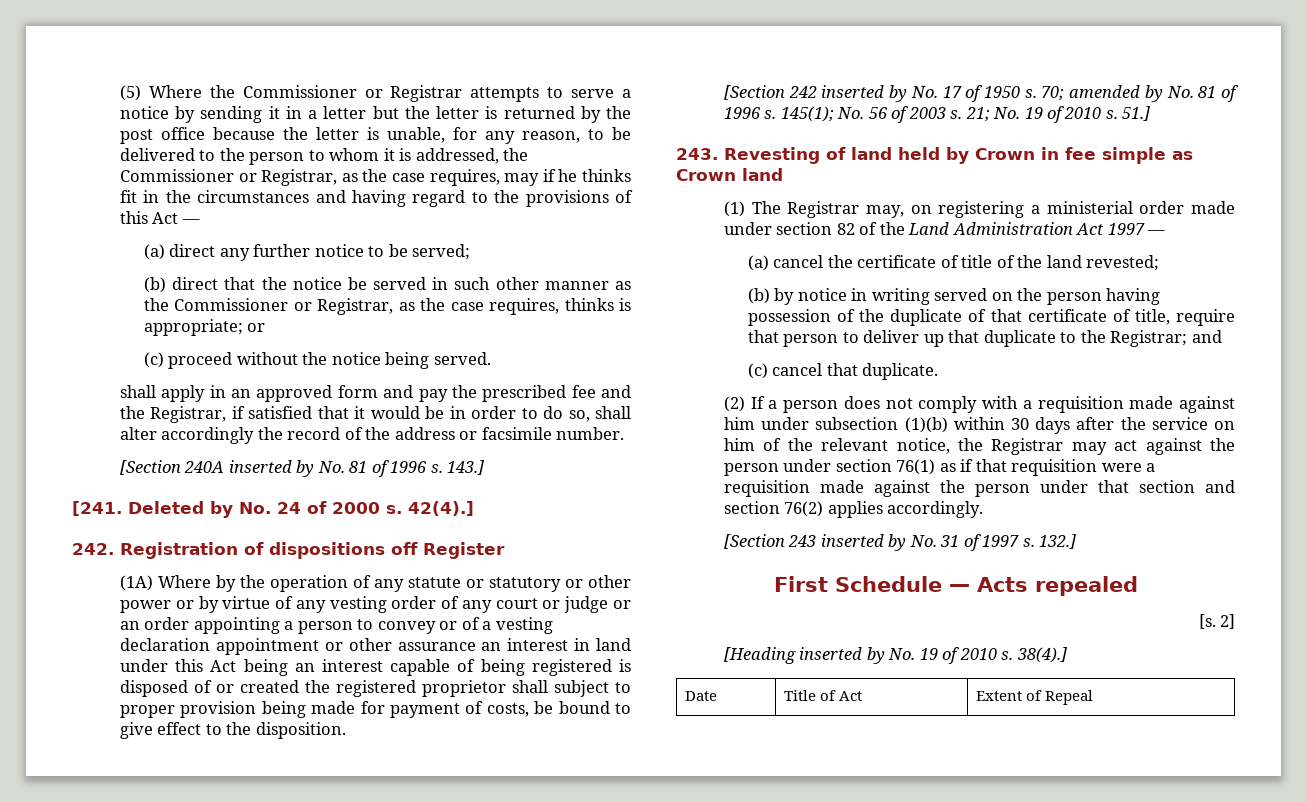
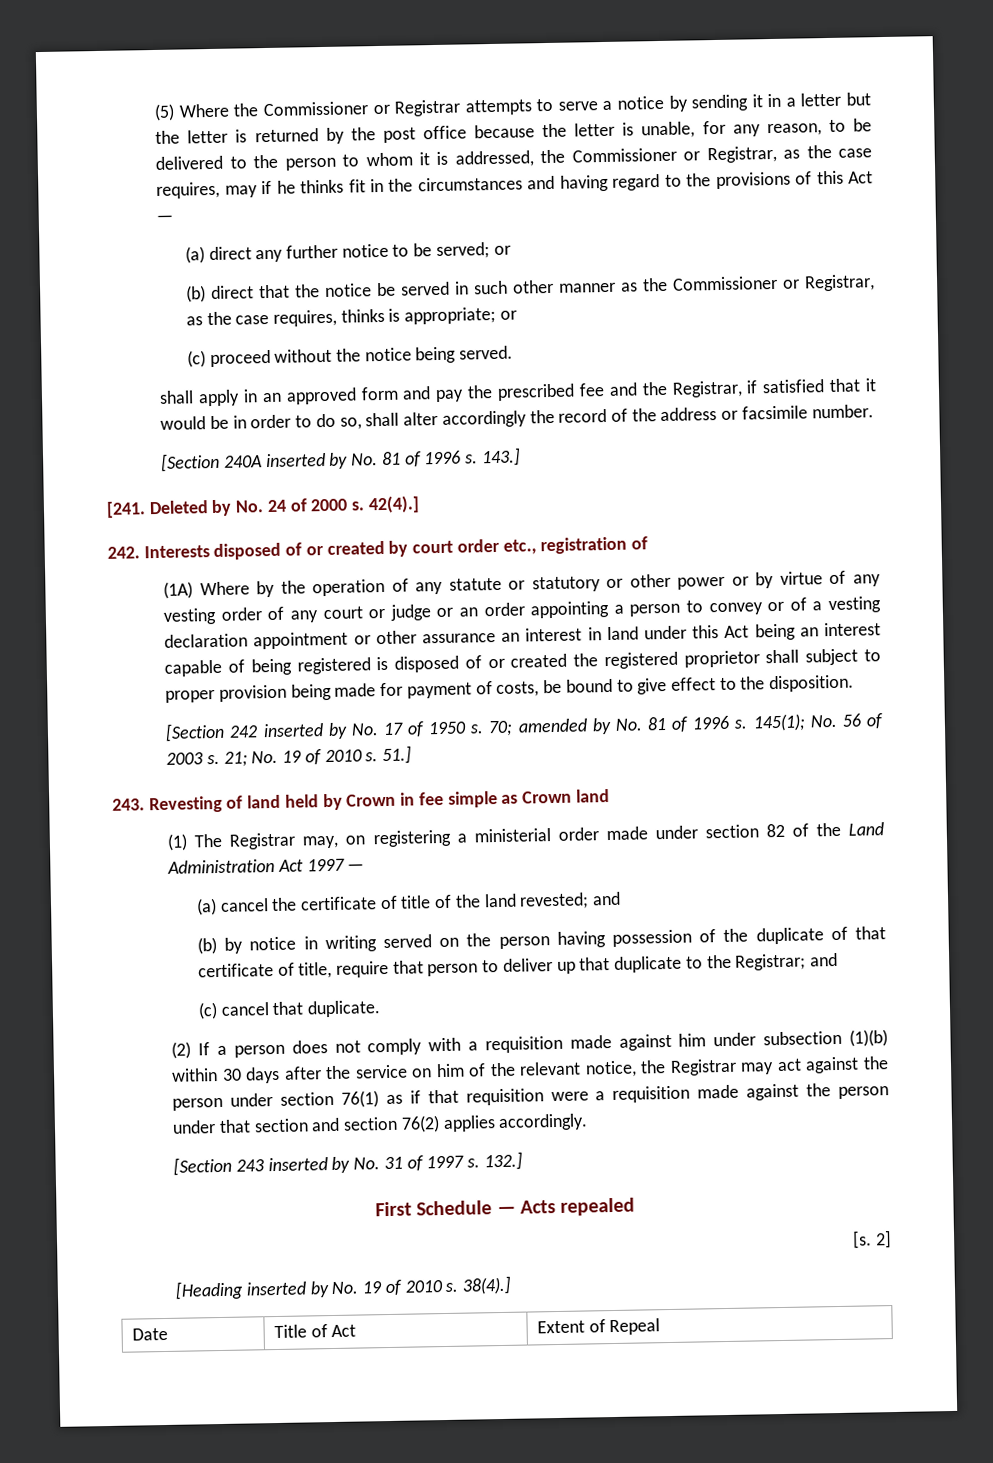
(471, 252) none -> [493,245,511,255] or
[120,542,505,559] Registration of dispositions off Register -> [143,536,648,561] Interests disposed of or created by court order etc., registration of
(1160, 263) none -> [592,891,622,906] and

